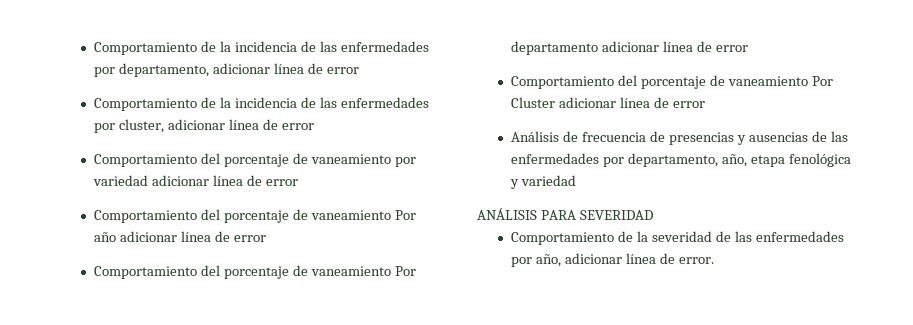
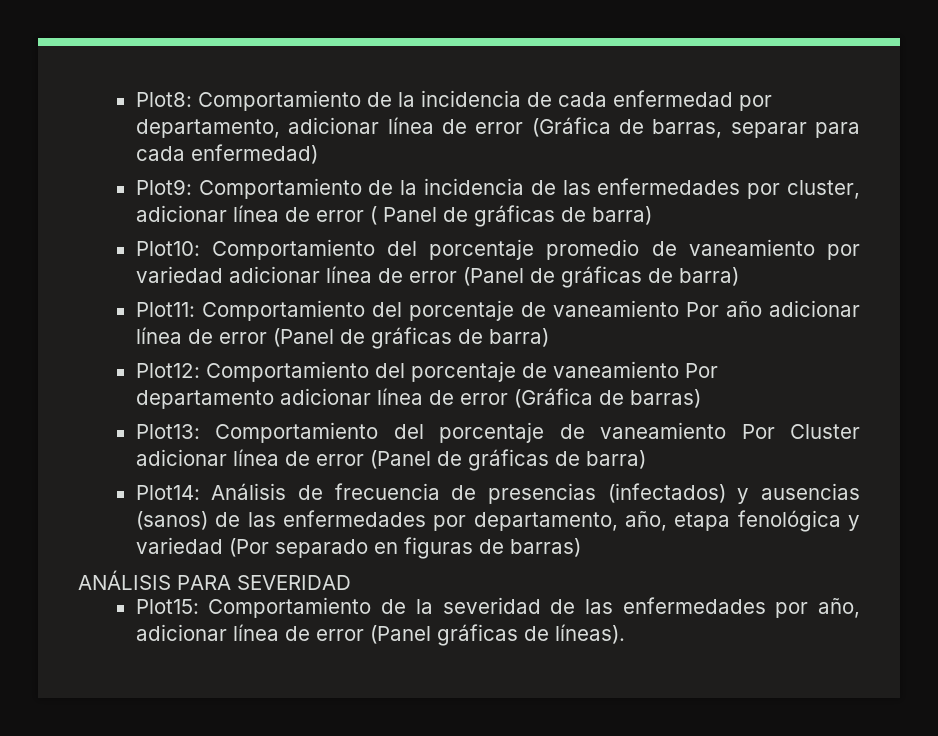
[94,41,429,55] Comportamiento de la incidencia de las enfermedades -> [135,90,733,111] Plot8: Comportamiento de la incidencia de cada enfermedad
(359, 70) // -> [531,117,860,138] [135,144,318,164] [135,179,192,195] (Gráfica de barras, separar para cada enfermedad) // Plot9:
[94,153,290,167] // Comportamiento del porcentaje -> [369,205,652,227] [135,239,640,260] ( Panel de gráficas de barra) // Plot10: Comportamiento del porcentaje promedio
(298, 182) // -> [462,266,739,288] [135,302,195,317] (Panel de gráficas de barra) // Plot11:
(266, 238) // -> [272,327,549,349] [135,363,200,378] (Panel de gráficas de barra) // Plot12:
(748, 48) // -> [513,388,701,408] [135,424,200,439] (Gráfica de barras) // Plot13:
(705, 104) // -> [369,449,646,471] [135,485,200,500] (Panel de gráficas de barra) // Plot14:
(734, 138) none -> [607,483,726,503] (infectados)
(808, 137) none -> [135,511,208,530] (sanos)
(577, 180) none -> [228,537,581,559] (Por separado en figuras de barras)
(653, 215) none -> [135,599,199,614] Plot15:
[678,257,714,264] error. -> [315,624,625,646] error (Panel gráficas de líneas).

